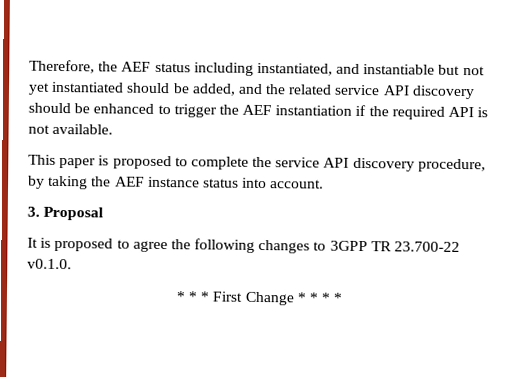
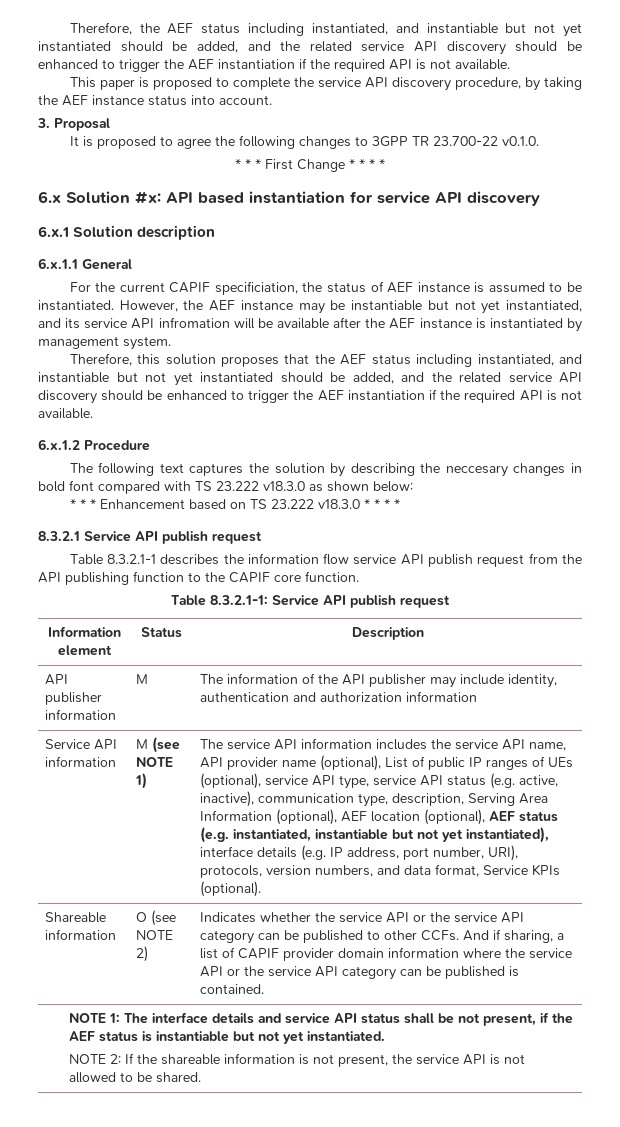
(343, 297) none -> [38,191,540,206] [38,225,216,240] [38,258,132,270] [69,281,582,295] [38,300,583,314] [38,317,583,332] [38,336,171,350] [69,353,582,367] [38,372,582,386] [38,389,583,404] [38,408,93,419] [38,439,150,451] [69,462,582,477] [38,480,413,494] [69,499,400,510] [38,531,262,544] [69,553,582,567] [38,571,359,585] [171,595,450,608] [47,626,121,637] [57,645,112,656] [141,627,182,638] [351,627,424,640] [45,674,69,685] [45,692,103,705] [45,709,117,720] [136,674,149,684] [200,673,558,688] [200,691,478,702] [45,739,118,750] [45,756,117,767] [136,737,181,753] [136,757,174,767] [135,773,148,789] [200,738,567,751] [200,755,574,771] [200,773,559,789] [200,791,549,807] [200,809,559,825] [200,827,550,843] [200,845,519,861] [200,864,561,878] [200,881,262,897] [45,912,107,923] [45,929,117,940] [136,910,177,926] [136,930,174,940] [136,946,149,962] [200,912,525,923] [200,929,565,944] [200,947,573,961] [200,966,520,980] [200,984,265,994] [68,1012,573,1026] [68,1031,385,1044] [68,1053,525,1067] [68,1072,201,1083] // 6.x Solution #x: API based instantiation for service API discovery // 6.x.1 Solution description // 6.x.1.1 General // For the current CAPIF specificiation, the status of AEF instance is assumed to be instantiated. However, the AEF instance may be instantiable but not yet instantiated, and its service API infromation will be available after the AEF instance is instantiated by management system. // Therefore, this solution proposes that the AEF status including instantiated, and instantiable but not yet instantiated should be added, and the related service API discovery should be enhanced to trigger the AEF instantiation if the required API is not available. // 6.x.1.2 Procedure // The following text captures the solution by describing the neccesary changes in bold font compared with TS 23.222 v18.3.0 as shown below: // * * * Enhancement based on TS 23.222 v18.3.0 * * * * // 8.3.2.1 Service API publish request // Table 8.3.2.1-1 describes the information flow service API publish request from the API publishing function to the CAPIF core function. // Table 8.3.2.1-1: Service API publish request // Information element | Status | Description // API publisher information | M | The information of the API publisher may include identity, authentication and authorization information // Service API information | M (see NOTE 1) | The service API information includes the service API name, API provider name (optional), List of public IP ranges of UEs (optional), service API type, service API status (e.g. active, inactive), communication type, description, Serving Area Information (optional), AEF location (optional), AEF status (e.g. instantiated, instantiable but not yet instantiated), interface details (e.g. IP address, port number, URI), protocols, version numbers, and data format, Service KPIs (optional). // Shareable information | O (see NOTE 2) | Indicates whether the service API or the service API category can be published to other CCFs. And if sharing, a list of CAPIF provider domain information where the service API or the service API category can be published is contained. // NOTE 1: The interface details and service API status shall be not present, if the AEF status is instantiable but not yet instantiated. // NOTE 2: If the shareable information is not present, the service API is not allowed to be shared.

